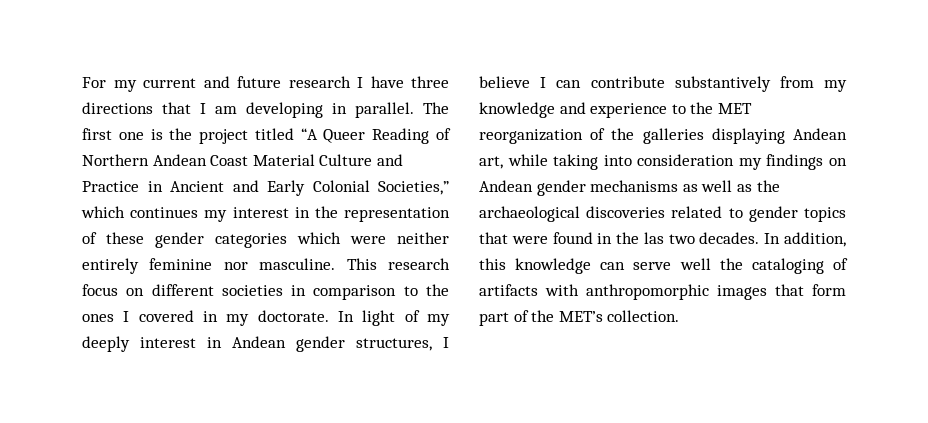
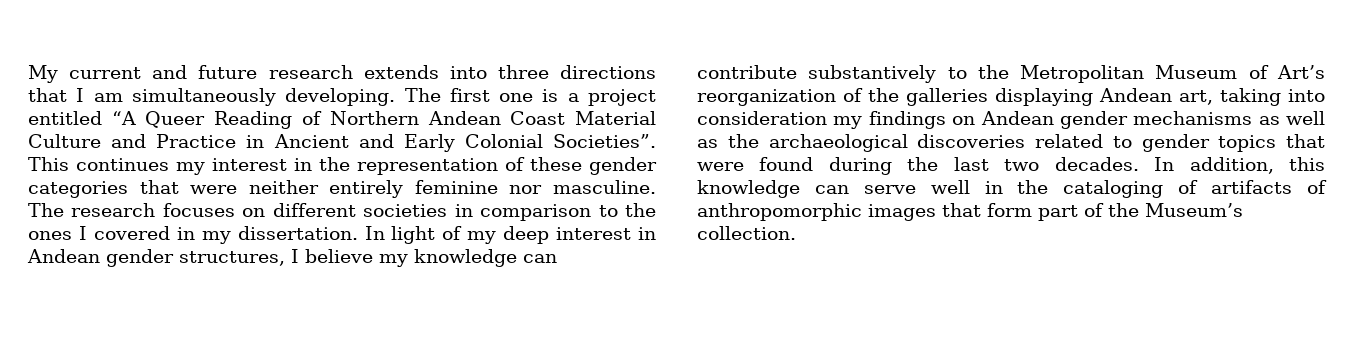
[82,77,137,92] For my -> [28,65,58,83] My
[357,76,404,88] I have -> [363,65,487,79] extends into
[246,102,414,118] developing in parallel. -> [131,88,396,106] simultaneously developing.
[169,128,294,144] the project titled -> [567,89,656,106] [28,111,102,125] a project entitled
[378,181,449,195] [81,206,125,218] Societies,” which -> [553,134,656,148] [28,157,69,171] Societies”. This
[297,232,341,244] which -> [139,180,179,194] that
[346,258,450,270] [82,284,118,296] This research focus -> [28,203,235,217] The research focuses
[257,310,329,322] doctorate. -> [237,226,358,240] dissertation.
[82,336,130,352] deeply -> [503,226,550,244] deep
[540,77,547,88] I -> [379,249,517,267] my knowledge
[779,76,847,92] [479,102,752,118] from my knowledge and experience to the MET -> [947,65,1325,83] to the Metropolitan Museum of Art’s
[507,154,548,166] while -> (1213, 97) none
[597,232,664,244] in the las -> [828,157,989,175] during the last
(711, 264) none -> [984,181,1003,194] in
[545,284,579,296] with -> [1307,180,1327,194] of
[558,311,603,322] MET’s -> [1145,203,1243,217] Museum’s

